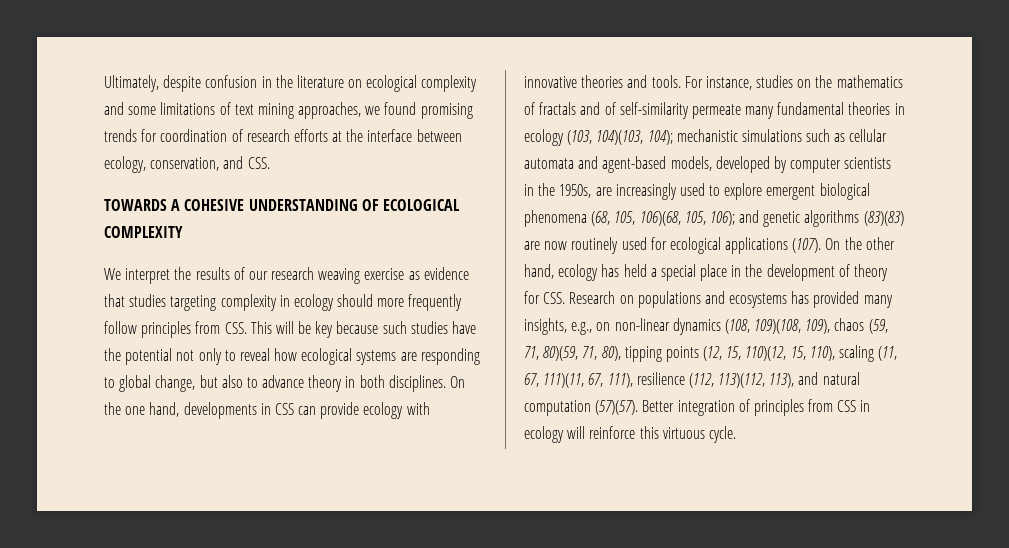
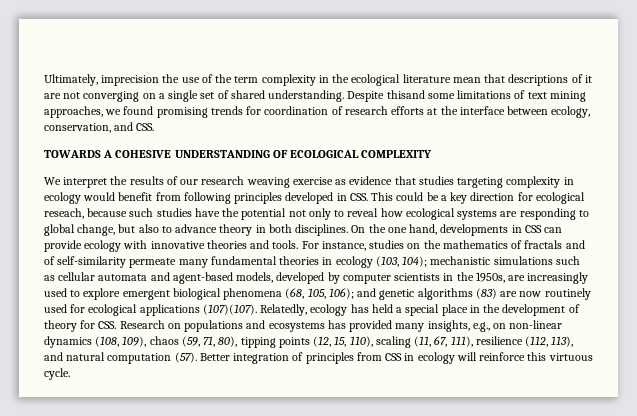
[163,75,478,92] [104,102,124,115] despite confusion in the literature on ecological complexity and -> [101,74,592,86] [44,90,425,102] imprecision the use of the term complexity in the ecological literature mean that descriptions of it are not converging on a single set of shared understanding. Despite thisand
[337,294,463,311] [104,321,334,338] should more frequently follow principles from CSS. This will be key -> [83,192,585,204] [44,208,84,219] would benefit from following principles developed in CSS. This could be a key direction for ecological reseach,
[596,130,644,145] 104)(103, -> (399, 261) none
[639,211,706,226] 106)(68, 105, -> (326, 293) none
[863,211,904,226] (83)(83) -> [475,288,497,299] (83)
[792,237,895,253] [524,264,554,279] (107). On the other hand, -> [202,304,308,316] (107)(107). Relatedly,
[754,319,802,334] 109)(108, -> (120, 341) none
[543,346,598,361] 80)(59, 71, -> (216, 341) none
[745,346,806,361] 110)(12, 15, -> (347, 341) none
[543,373,604,388] 111)(11, 67, -> (448, 341) none
[718,373,766,388] 113)(112, -> (549, 341) none
[595,400,639,415] (57)(57). -> [174,352,197,363] (57).

